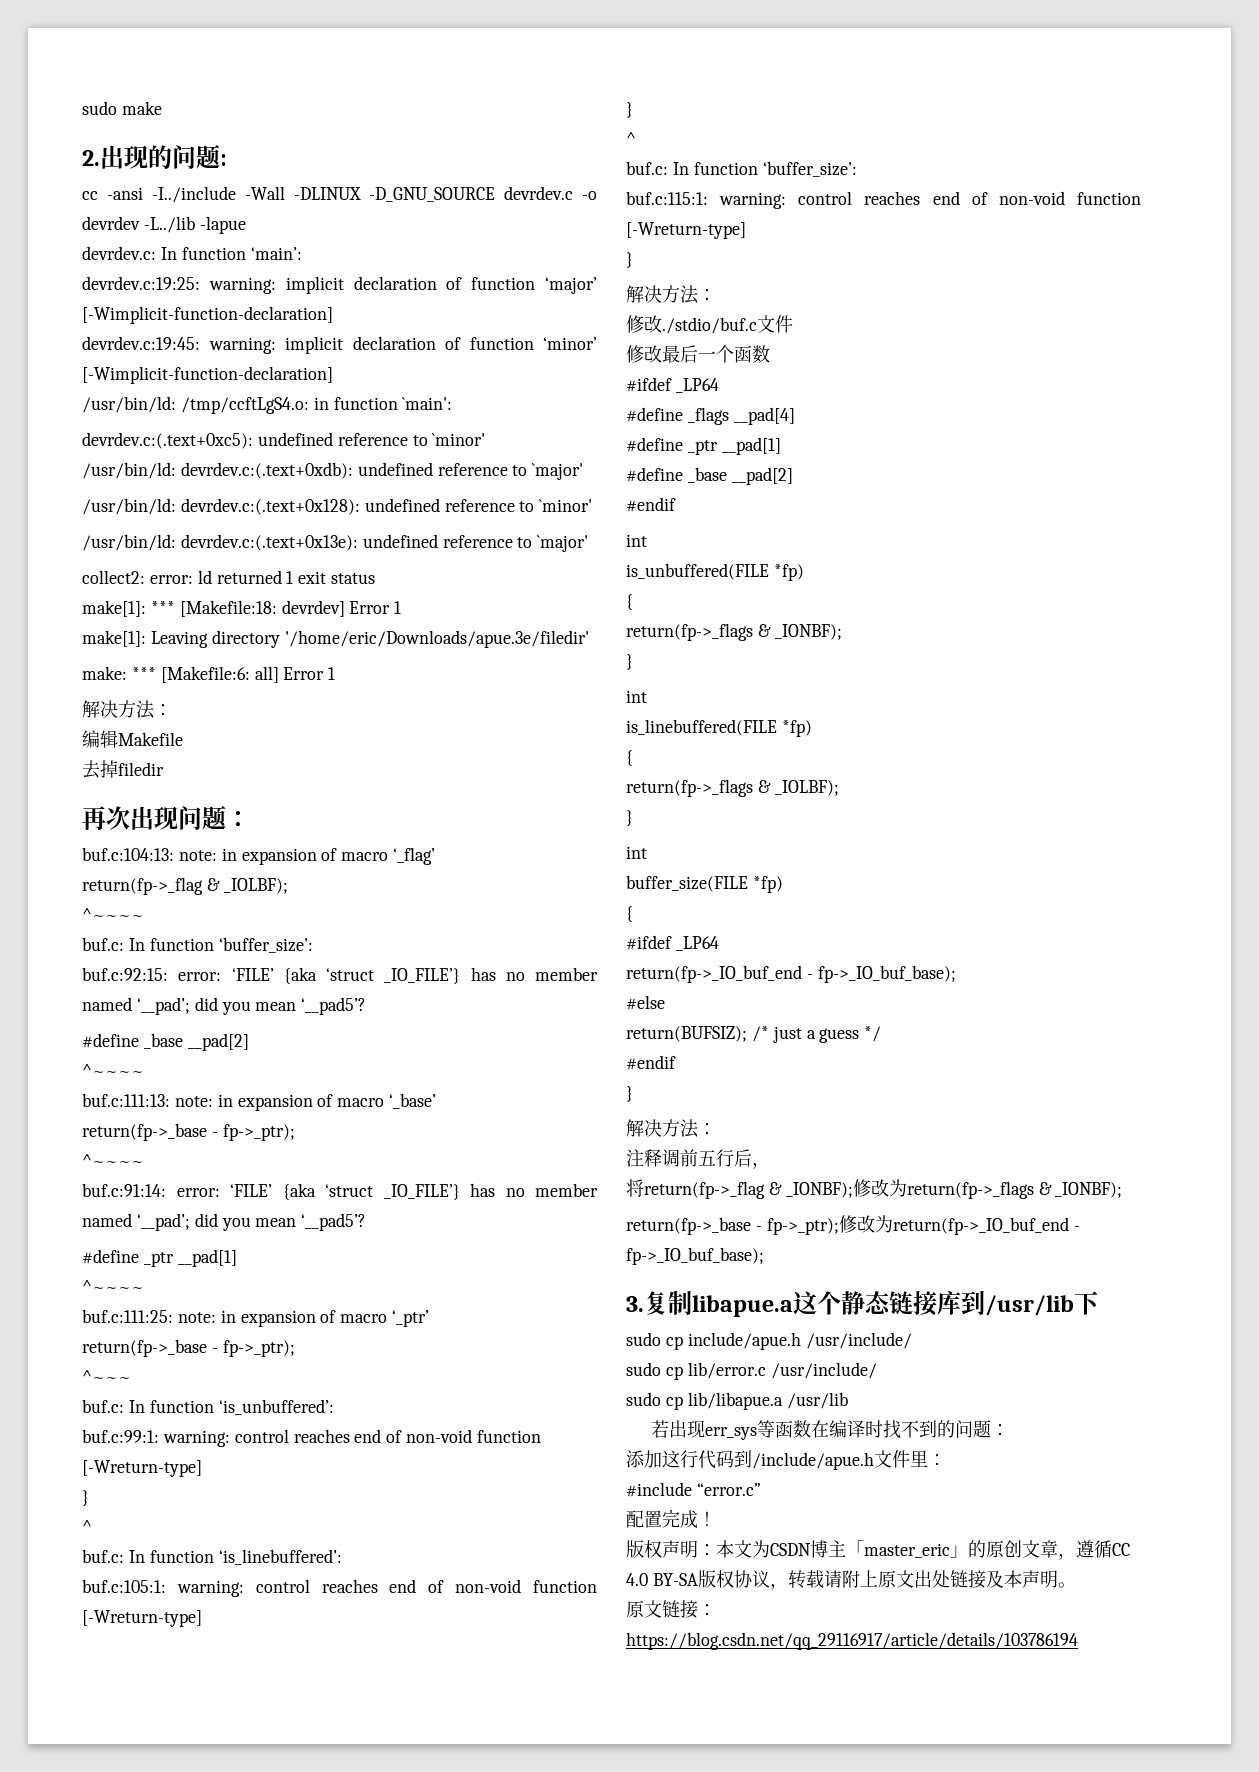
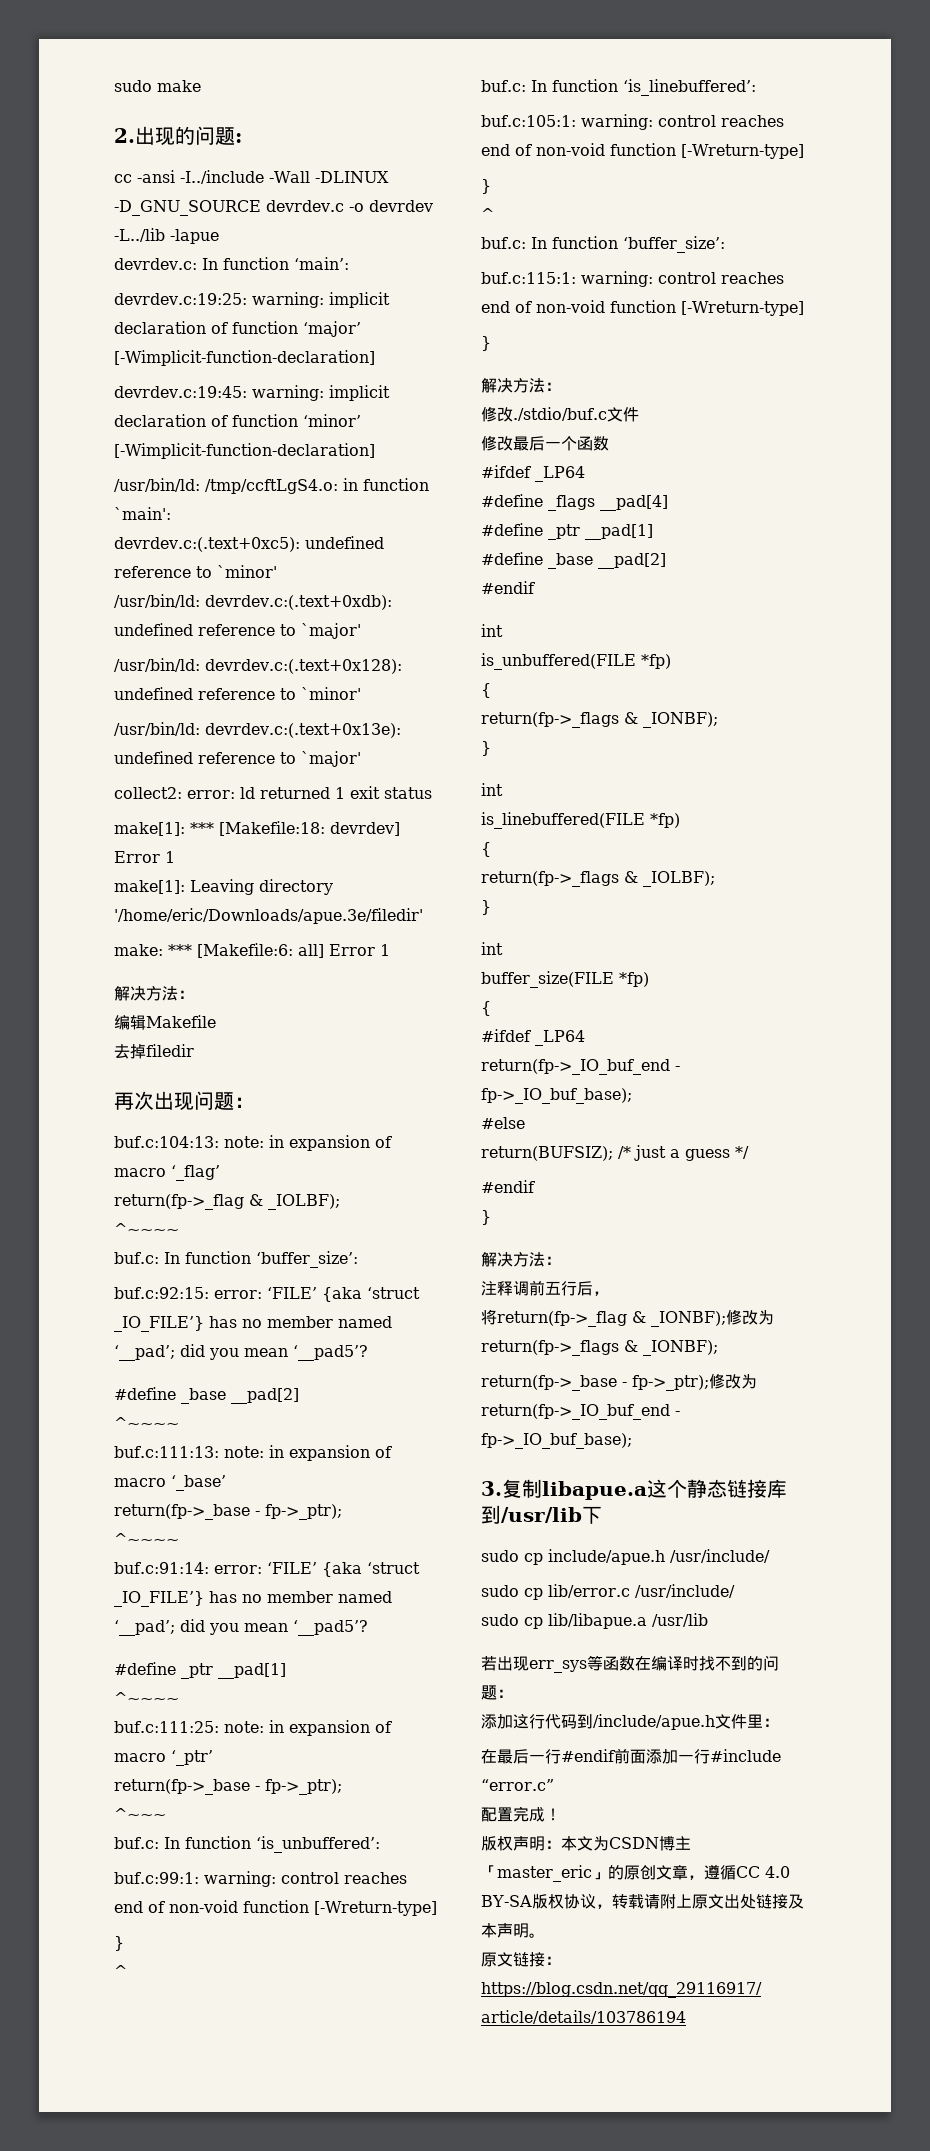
(946, 1460) none -> [481,1748,710,1764] 在最后一行#endif前面添加一行

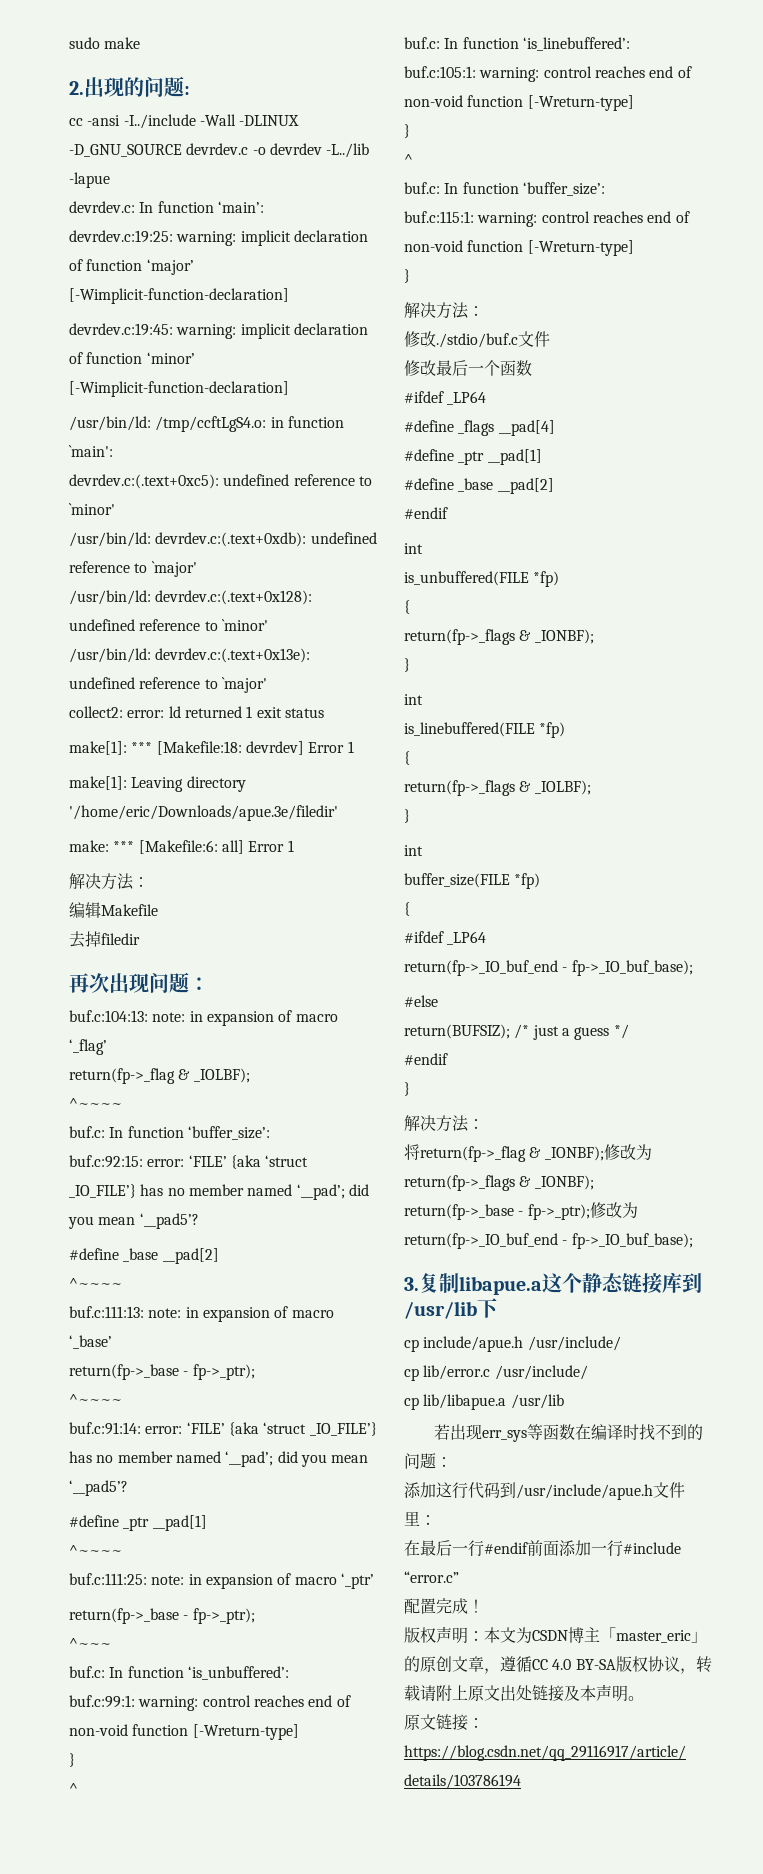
[481,1280,609,1296] // 注释调前五行后， -> (484, 1124) none
[481,1550,519,1562] sudo -> (498, 1308) none
[481,1585,519,1597] sudo -> (621, 1343) none
[481,1614,519,1626] sudo -> (588, 1372) none
[593,1714,715,1730] /include/apue.h -> [516,1484,653,1500] /usr/include/apue.h

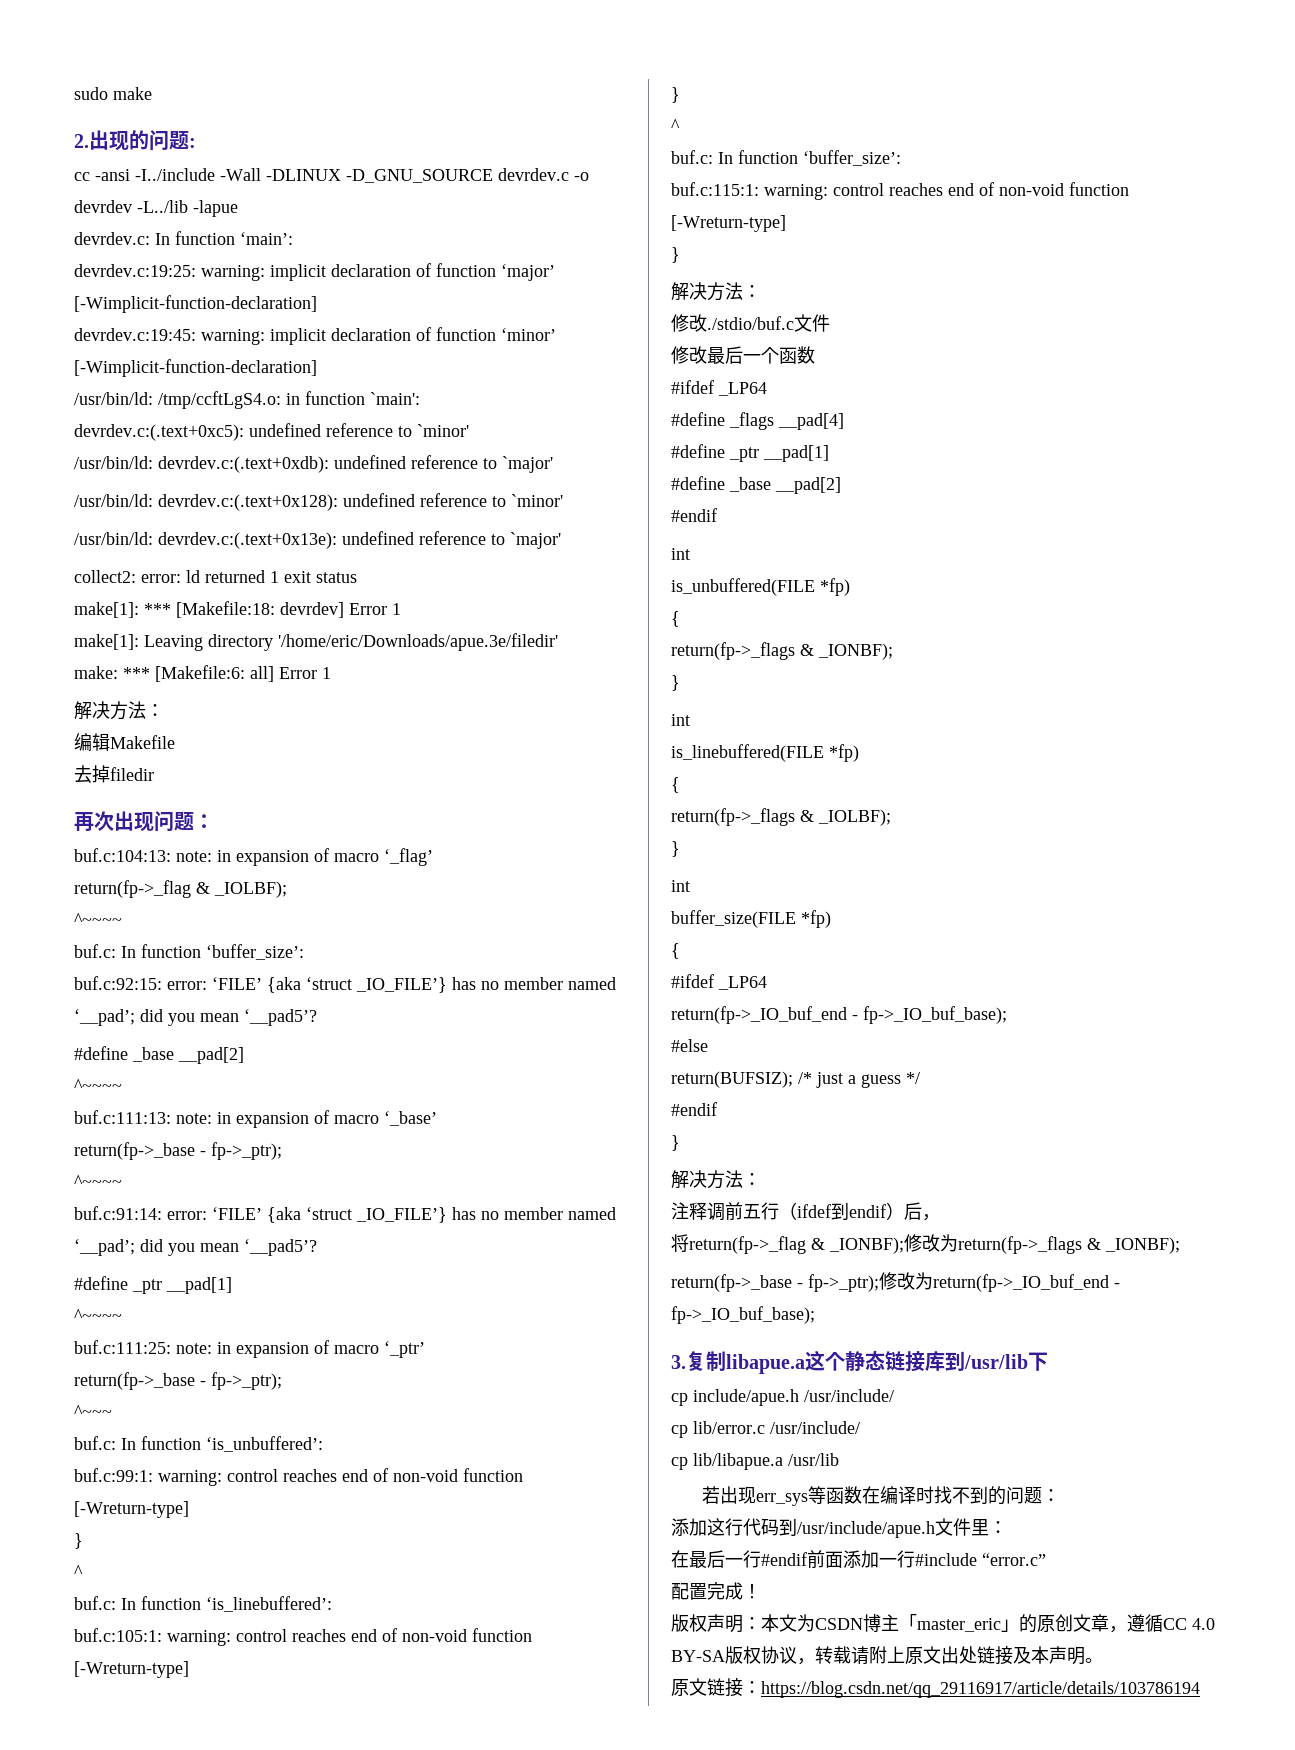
(484, 1124) none -> [671,1202,940,1221] // 注释调前五行（ifdef到endif）后，

